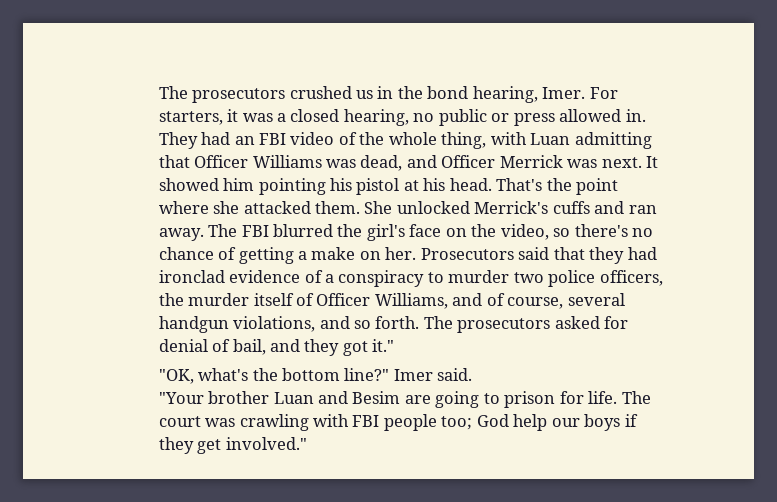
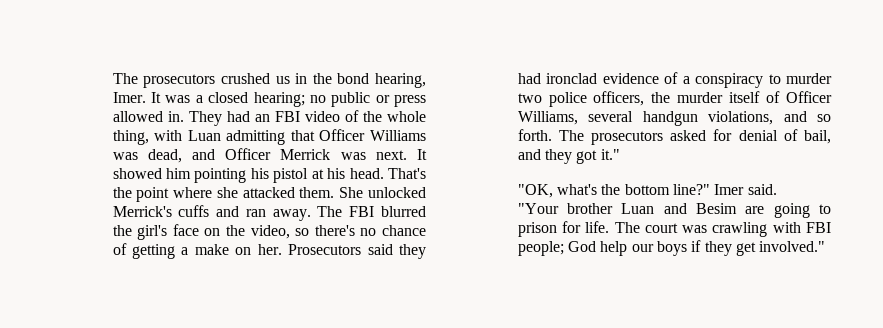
[589,87,618,99] [158,109,239,125] For starters, it -> [151,92,162,103] It
[343,109,409,126] hearing, -> [253,92,305,107] hearing;
[553,247,585,260] that -> (393, 249) none
[452,293,564,309] and of course, -> (578, 118) none
[383,414,473,431] people too; -> [517,241,564,256] people;

